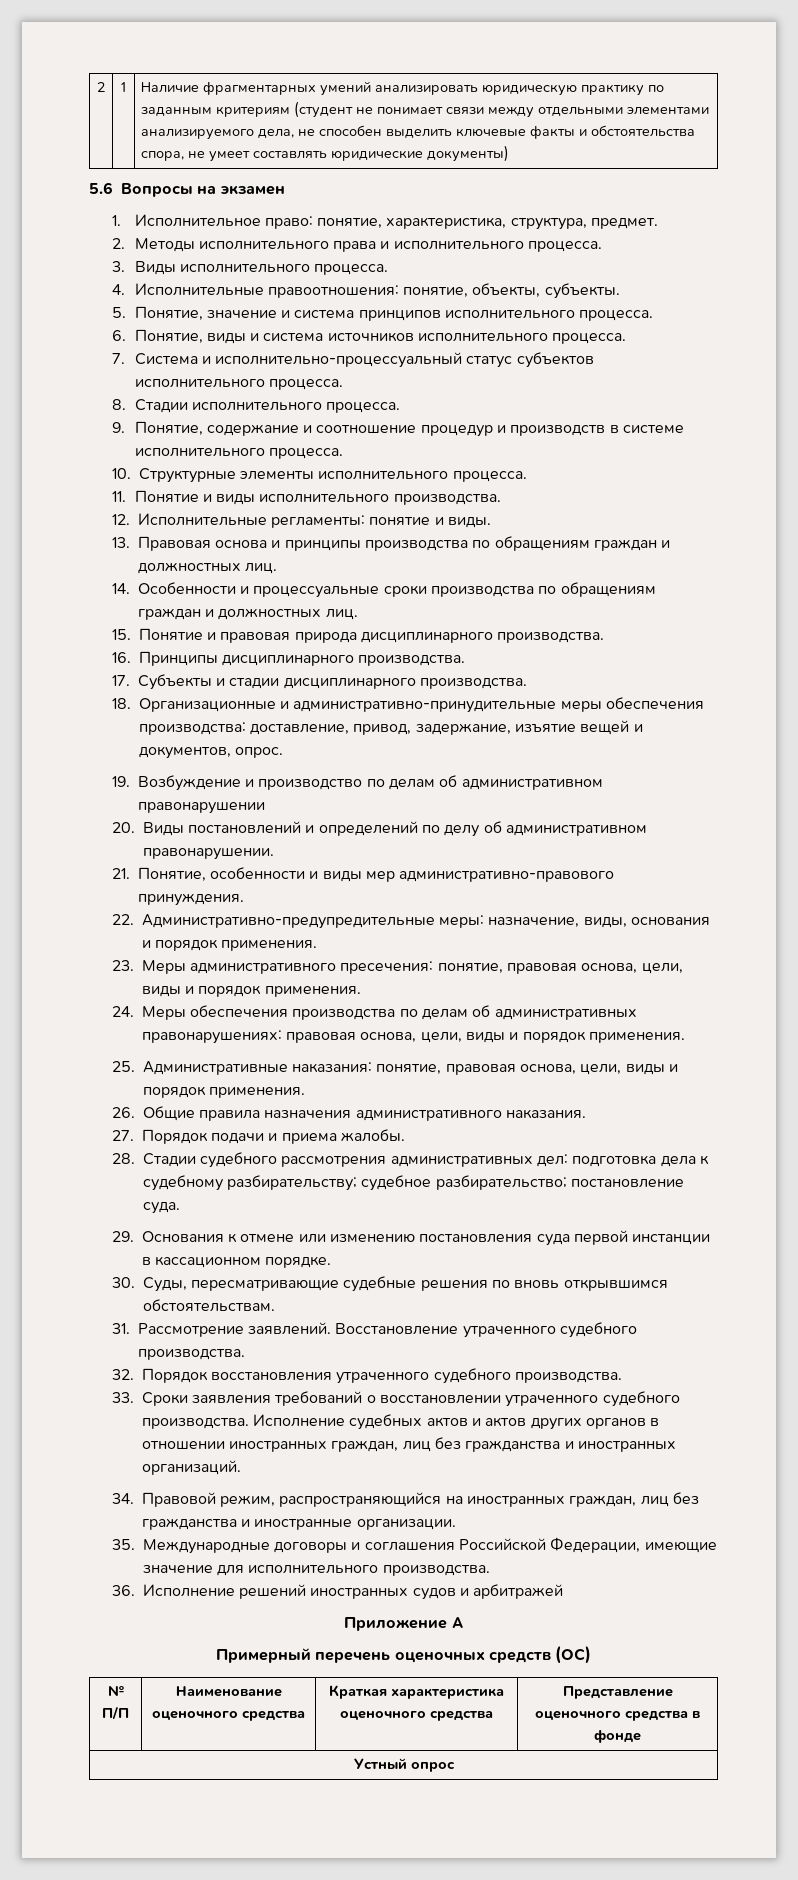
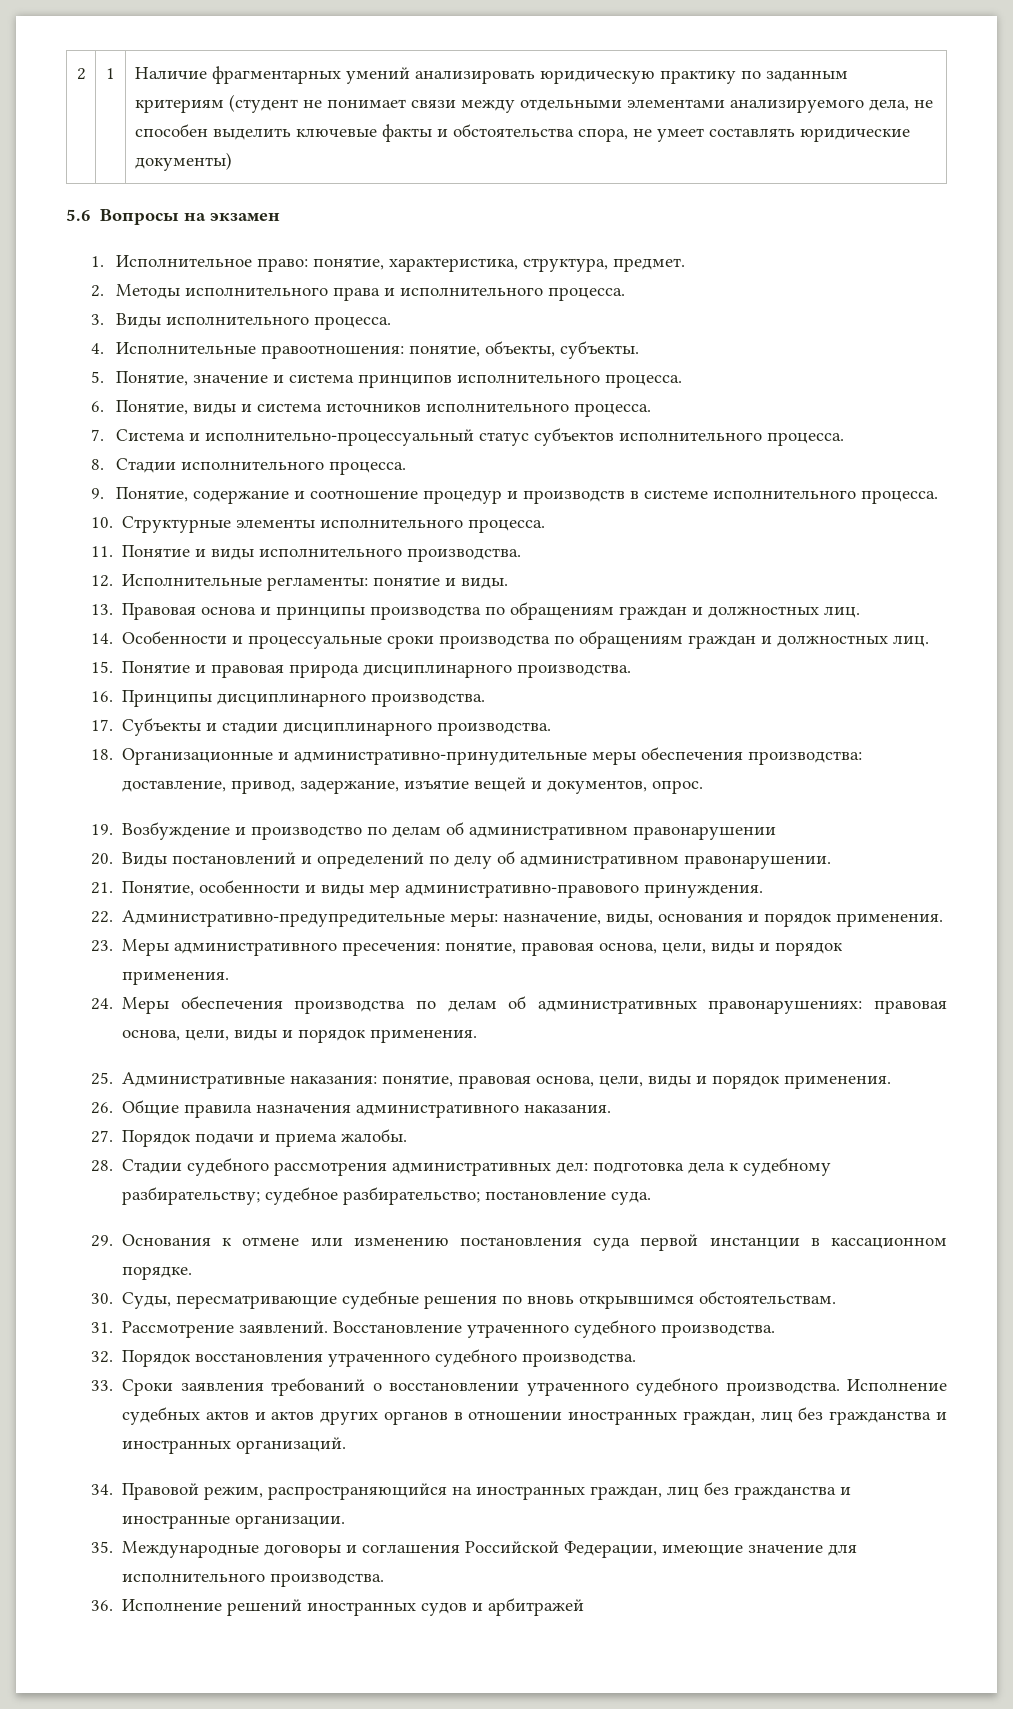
[344,1617,463,1631] [215,1646,592,1664] [107,1686,124,1696] [102,1706,129,1720] [175,1686,282,1697] [152,1711,305,1721] [329,1685,504,1699] [340,1711,493,1721] [562,1686,673,1699] [535,1711,700,1721] [594,1729,641,1743] [353,1758,455,1772] // Приложение А // Примерный перечень оценочных средств (ОС) // № П/П | Наименование оценочного средства | Краткая характеристика оценочного средства | Представление оценочного средства в фонде // Устный опрос -> (585, 1607) none

